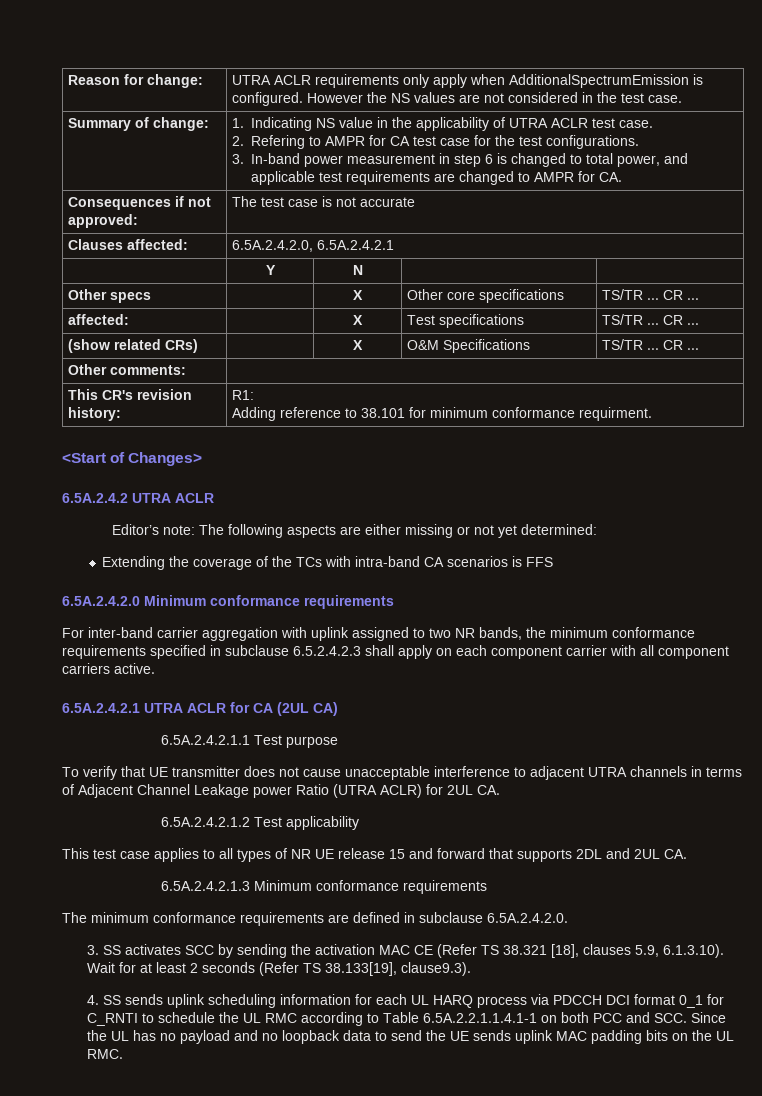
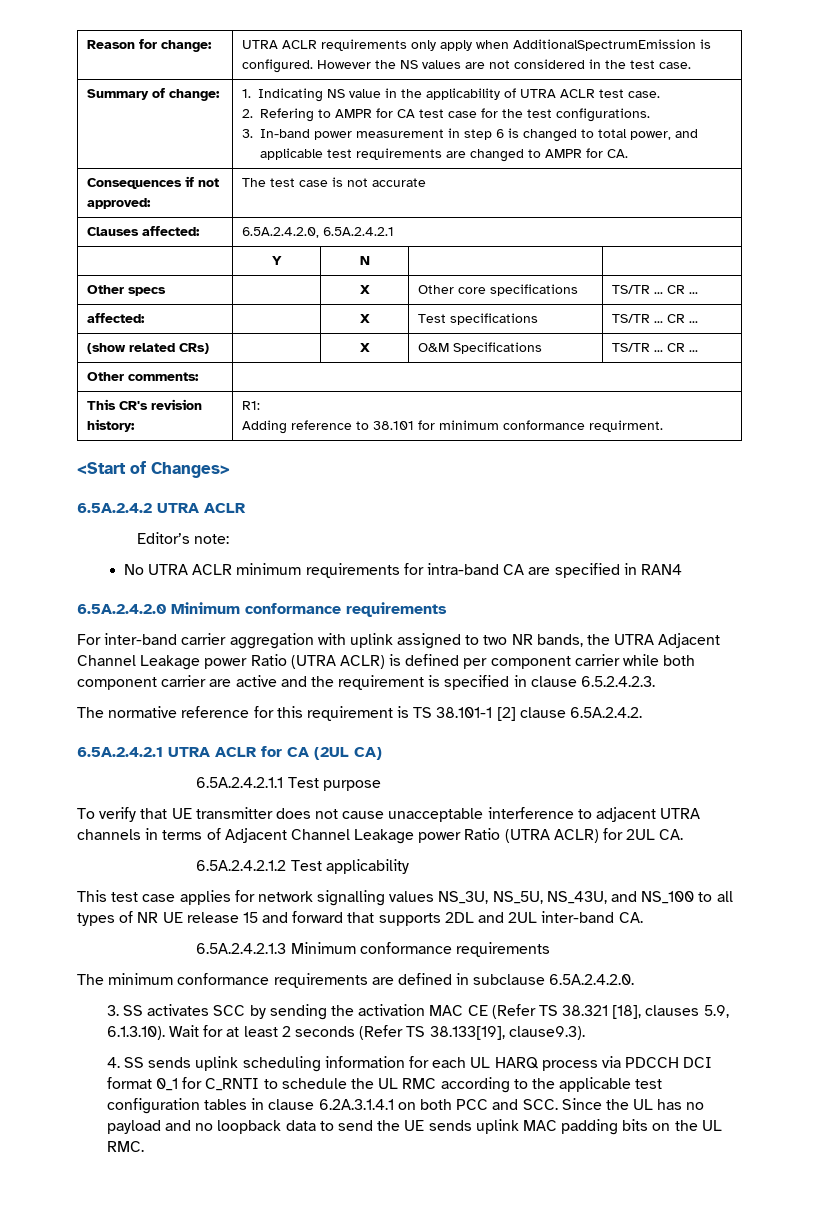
[198,524,597,538] [102,556,554,570] The following aspects are either missing or not yet determined: // Extending the coverage of the TCs with intra-band CA scenarios is FFS -> [123,563,682,578] // No UTRA ACLR minimum requirements for intra-band CA are specified in RAN4
[550,627,695,638] [62,645,729,659] [62,663,155,674] minimum conformance requirements specified in subclause 6.5.2.4.2.3 shall apply on each component carrier with all component carriers active. -> [614,633,721,648] [77,654,696,670] [77,675,656,690] [77,706,643,721] UTRA Adjacent Channel Leakage power Ratio (UTRA ACLR) is defined per component carrier while both component carrier are active and the requirement is specified in clause 6.5.2.4.2.3. // The normative reference for this requirement is TS 38.101-1 [2] clause 6.5A.2.4.2.
(199, 855) none -> [234,890,695,906] for network signalling values NS_3U, NS_5U, NS_43U, and NS_100
(660, 854) none -> [541,911,615,923] inter-band
[382,1012,537,1023] Table 6.5A.2.2.1.1.4.1-1 -> [531,1077,663,1092] [106,1098,394,1114] the applicable test configuration tables in clause 6.2A.3.1.4.1

